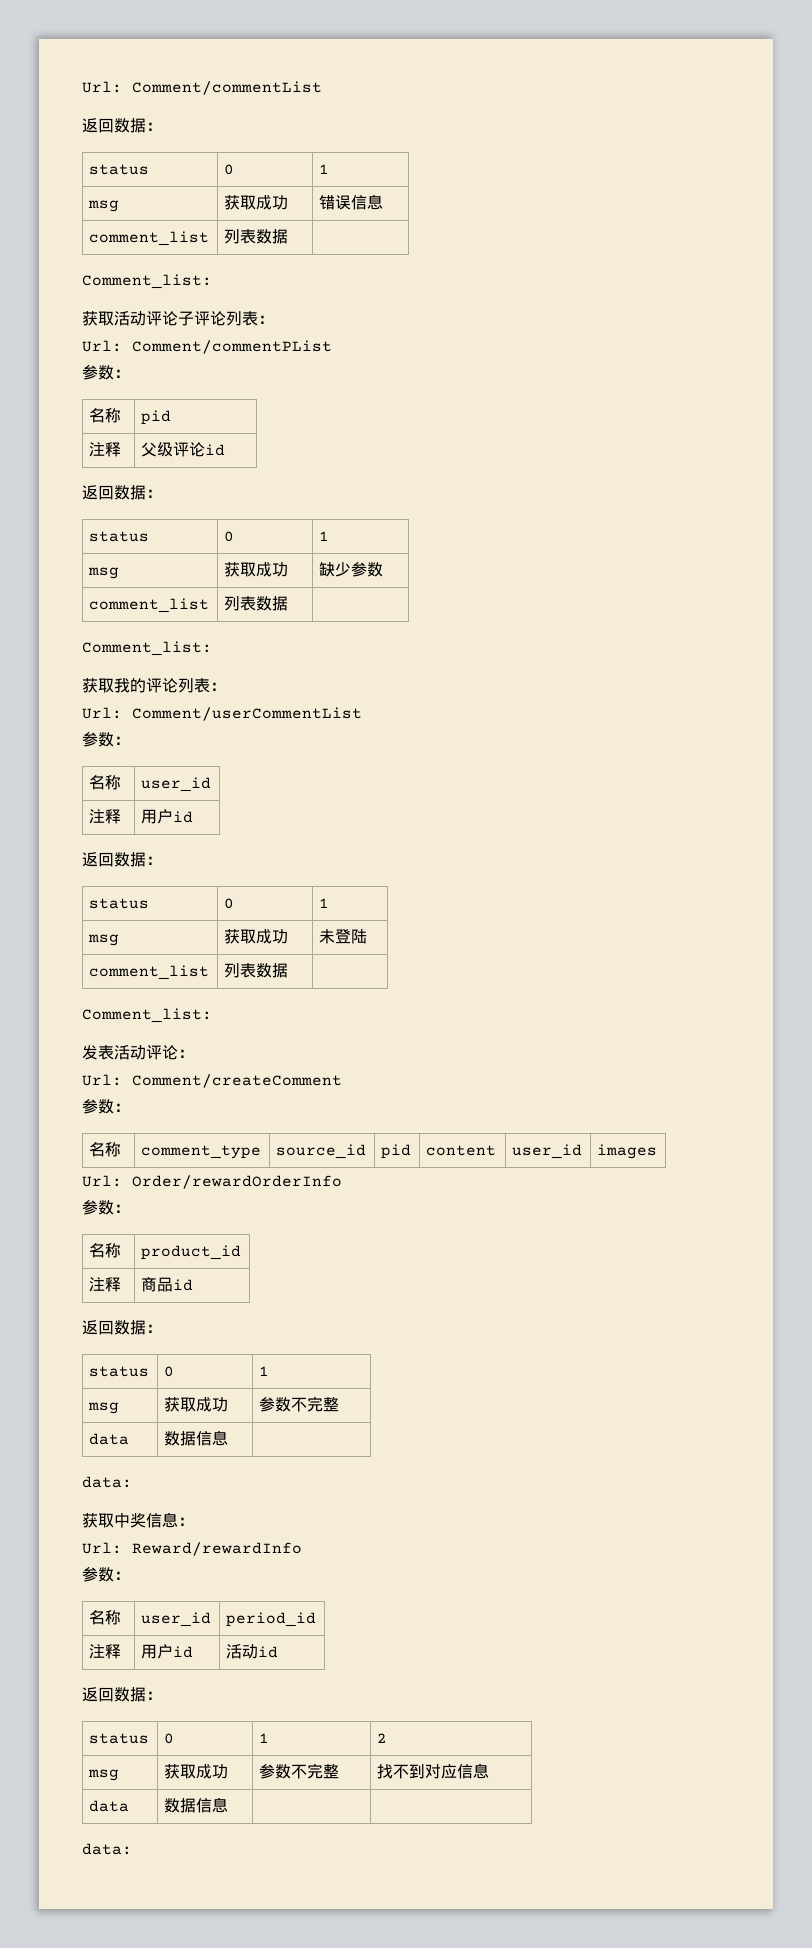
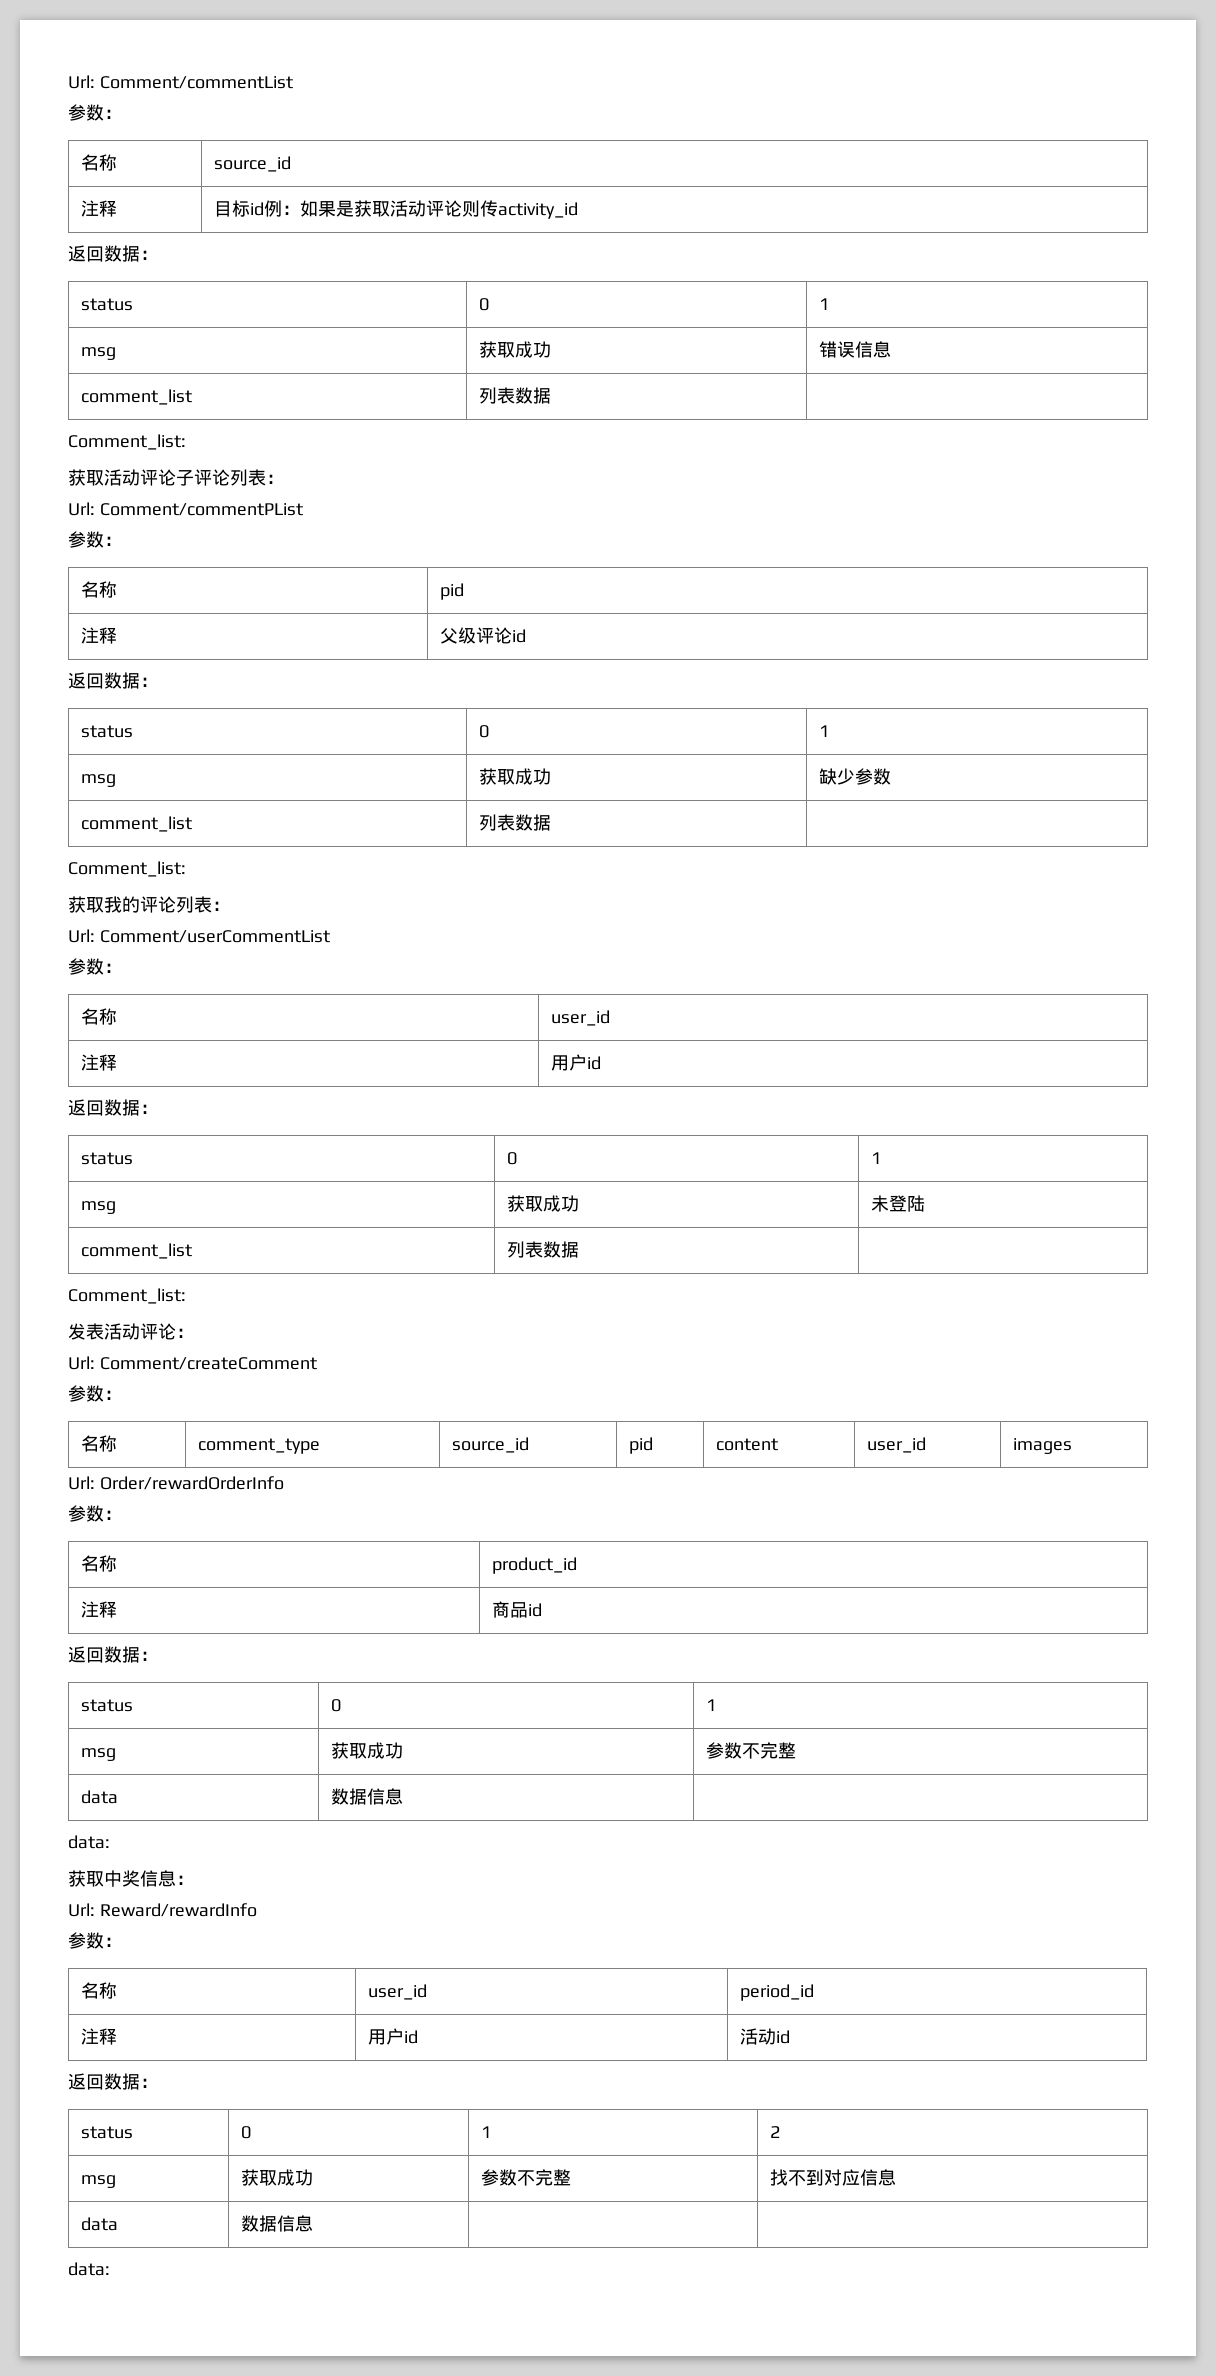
(322, 88) none -> [68,104,122,121] [80,154,117,171] [213,156,291,172] [80,200,117,217] [213,200,578,219] // 参数： // 名称 | source_id // 注释 | 目标id例：如果是获取活动评论则传activity_id

